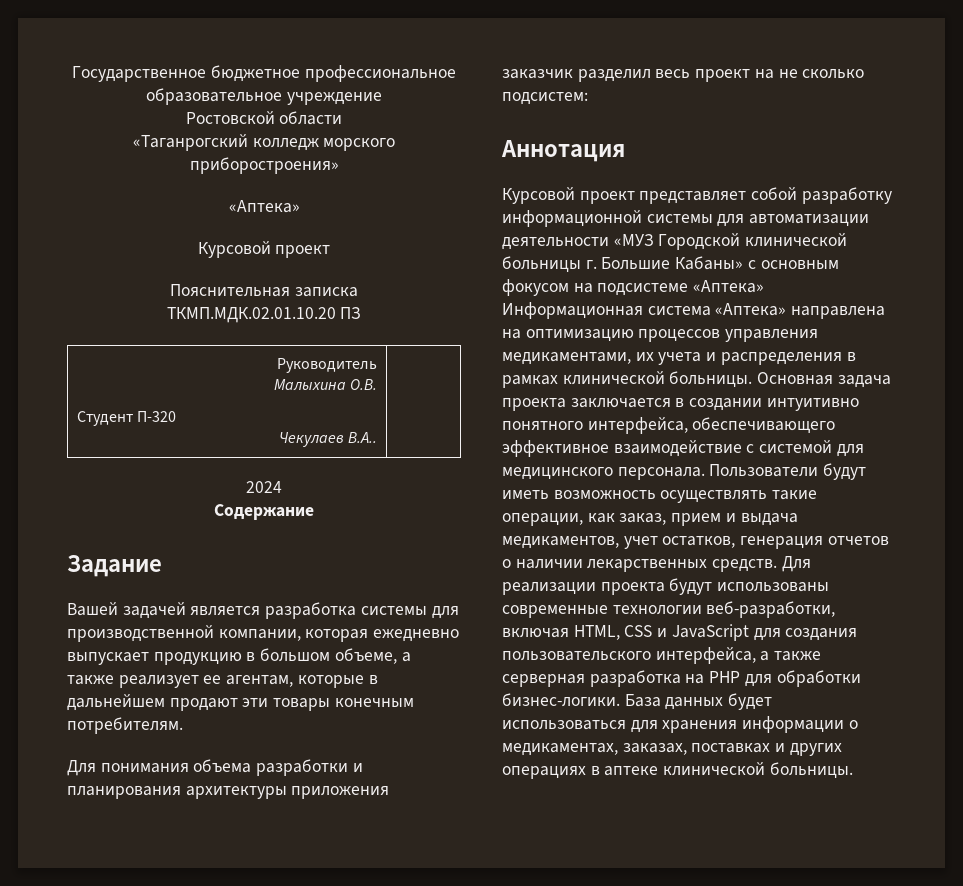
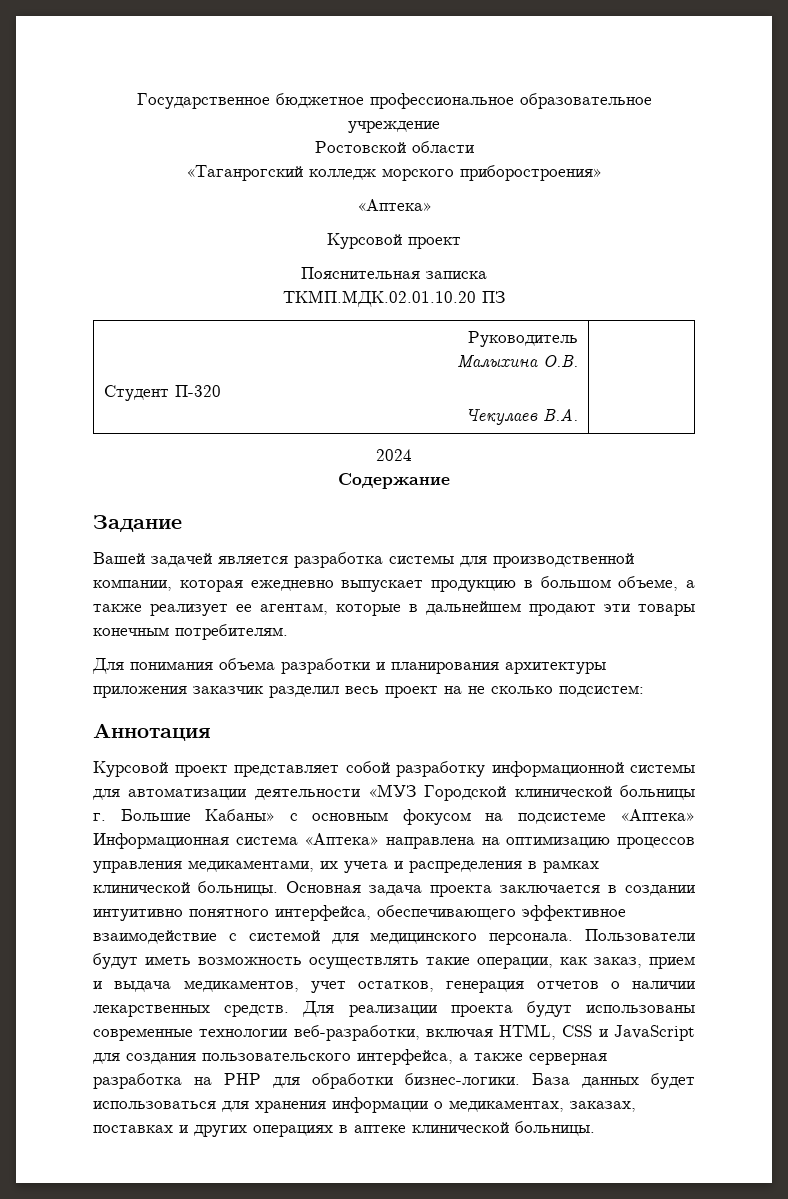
[347,432,377,443] В.А.. -> [542,409,578,422] В.А.

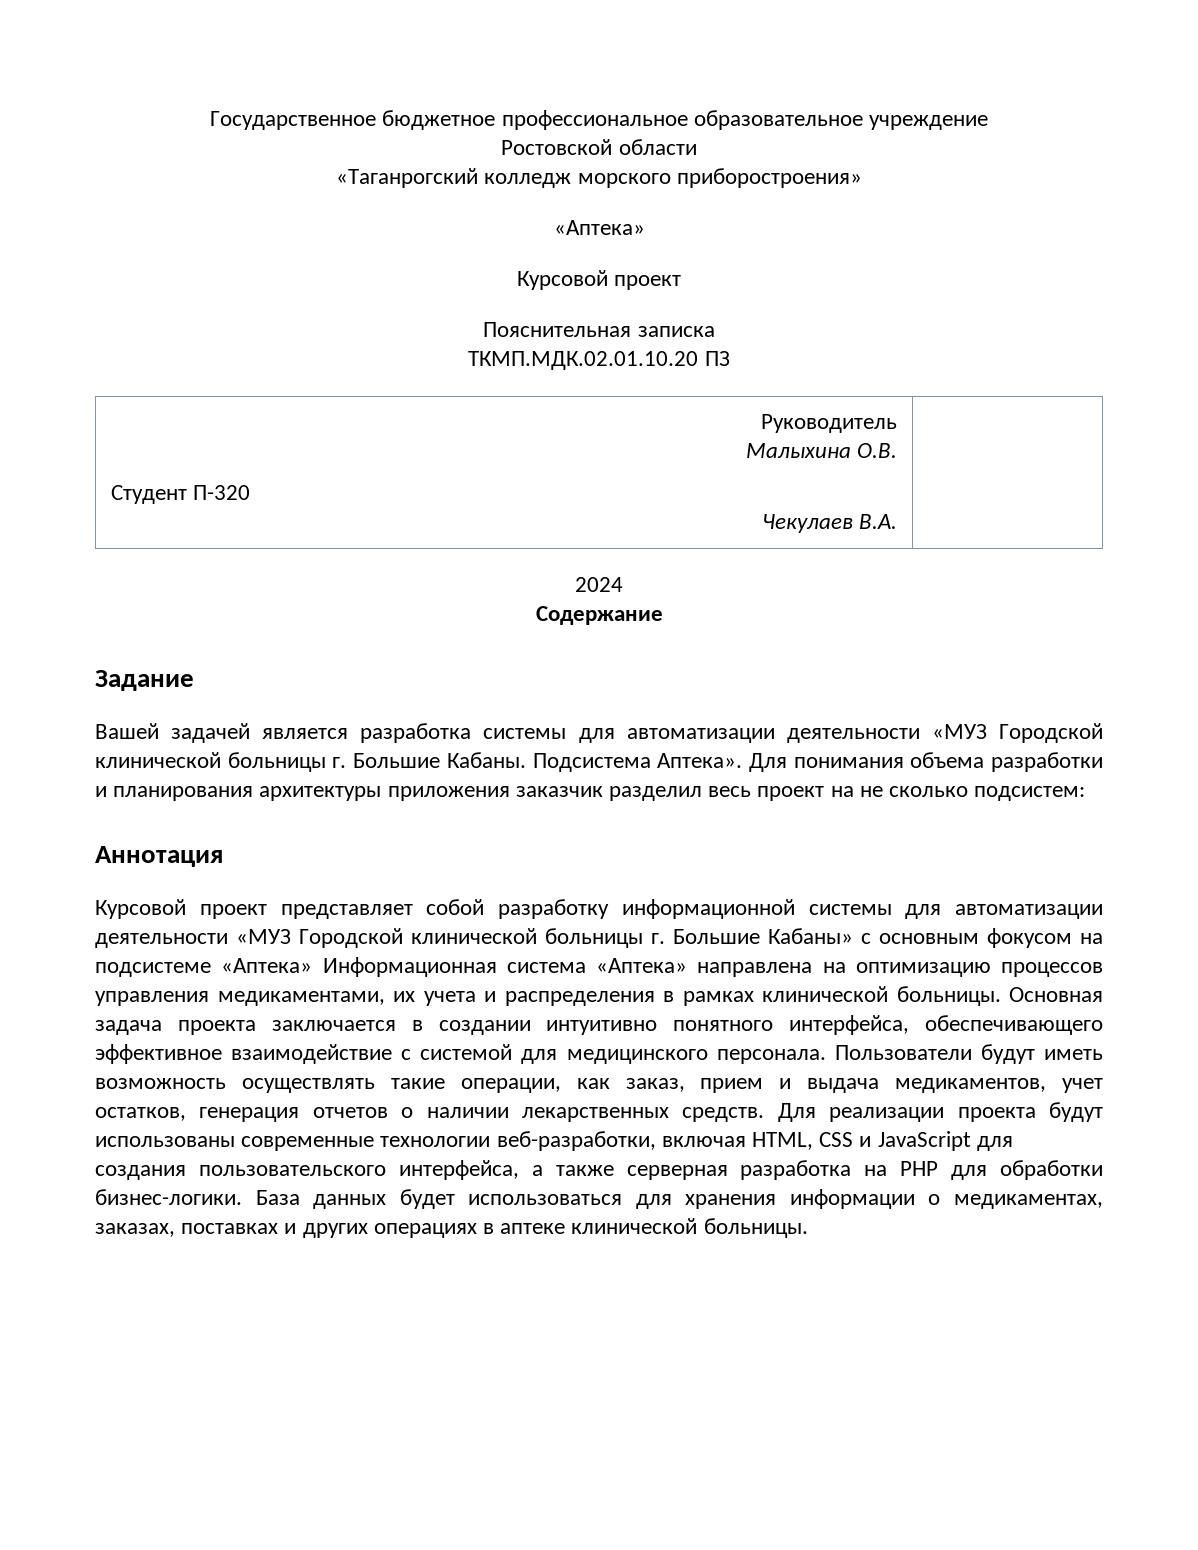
[493,553,634,568] [93,576,695,592] [93,601,695,616] [93,624,288,640] производственной компании, которая ежедневно выпускает продукцию в большом объеме, а также реализует ее агентам, которые в дальнейшем продают эти товары конечным потребителям. // -> [626,723,1103,743] [95,752,743,772] автоматизации деятельности «МУЗ Городской клинической больницы г. Большие Кабаны. Подсистема Аптека».

